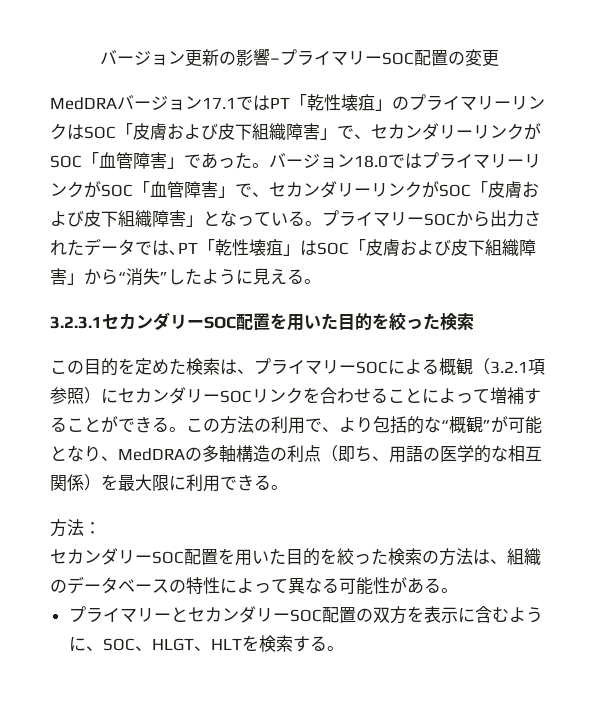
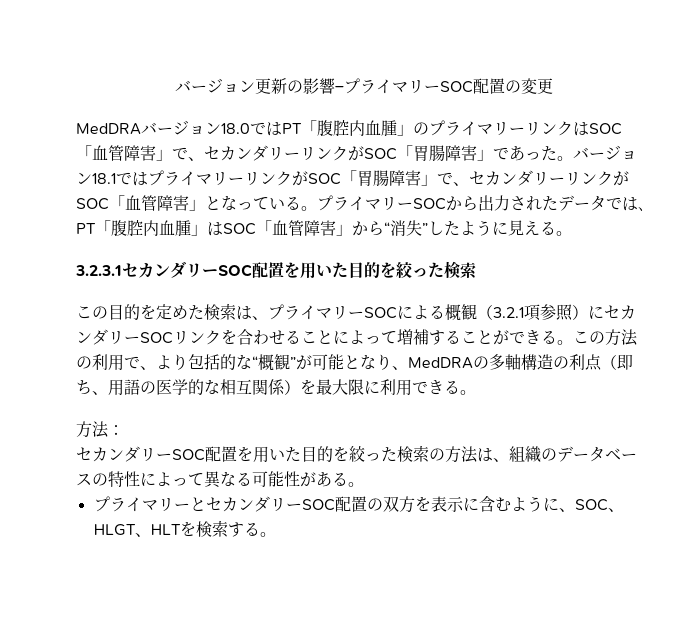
[202,97,236,109] 17.1 -> [221,123,250,134] 18.0
[307,94,375,111] 乾性壊疽 -> [317,119,397,136] 腹腔内血腫
[133,123,541,141] [50,152,541,169] [50,181,150,198] 皮膚および皮下組織障害」で、セカンダリーリンクがSOC「血管障害」であった。バージョン18.0ではプライマリーリンクがSOC「 -> (92, 152) none
[488,181,539,198] [50,210,152,228] 皮膚および皮下組織 -> [413,145,637,162] [76,170,629,187] [76,195,157,211] 胃腸障害」であった。バージョン18.1ではプライマリーリンクがSOC「胃腸障害」で、セカンダリーリンクがSOC「血管
[215,239,519,257] 乾性壊疽」はSOC「皮膚および皮下組織 -> [111,219,304,236] 腹腔内血腫」はSOC「血管

